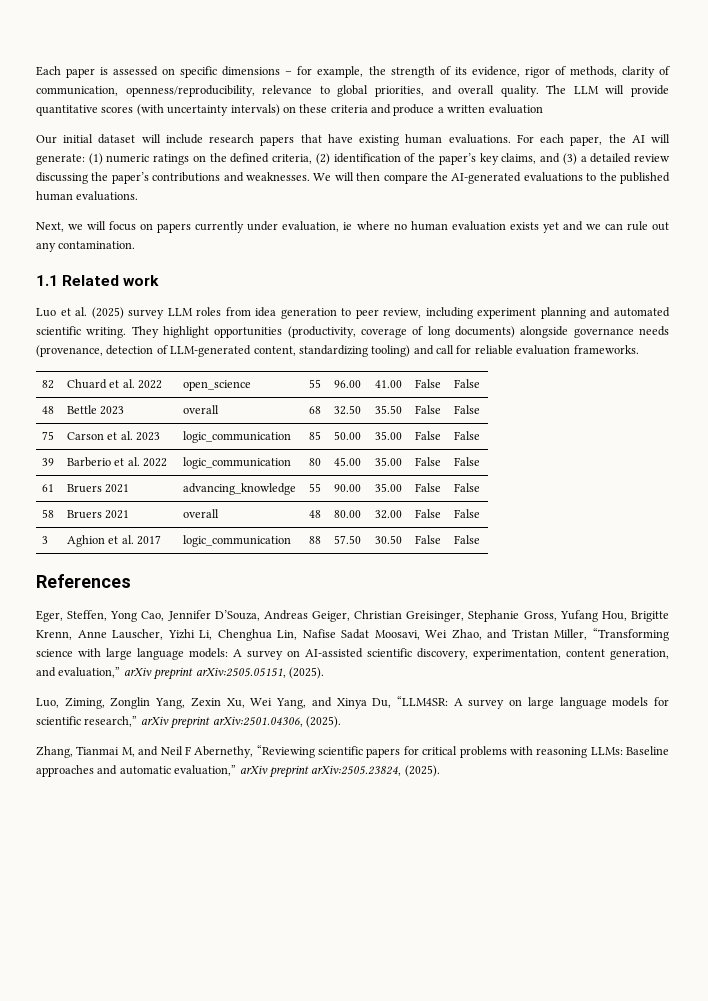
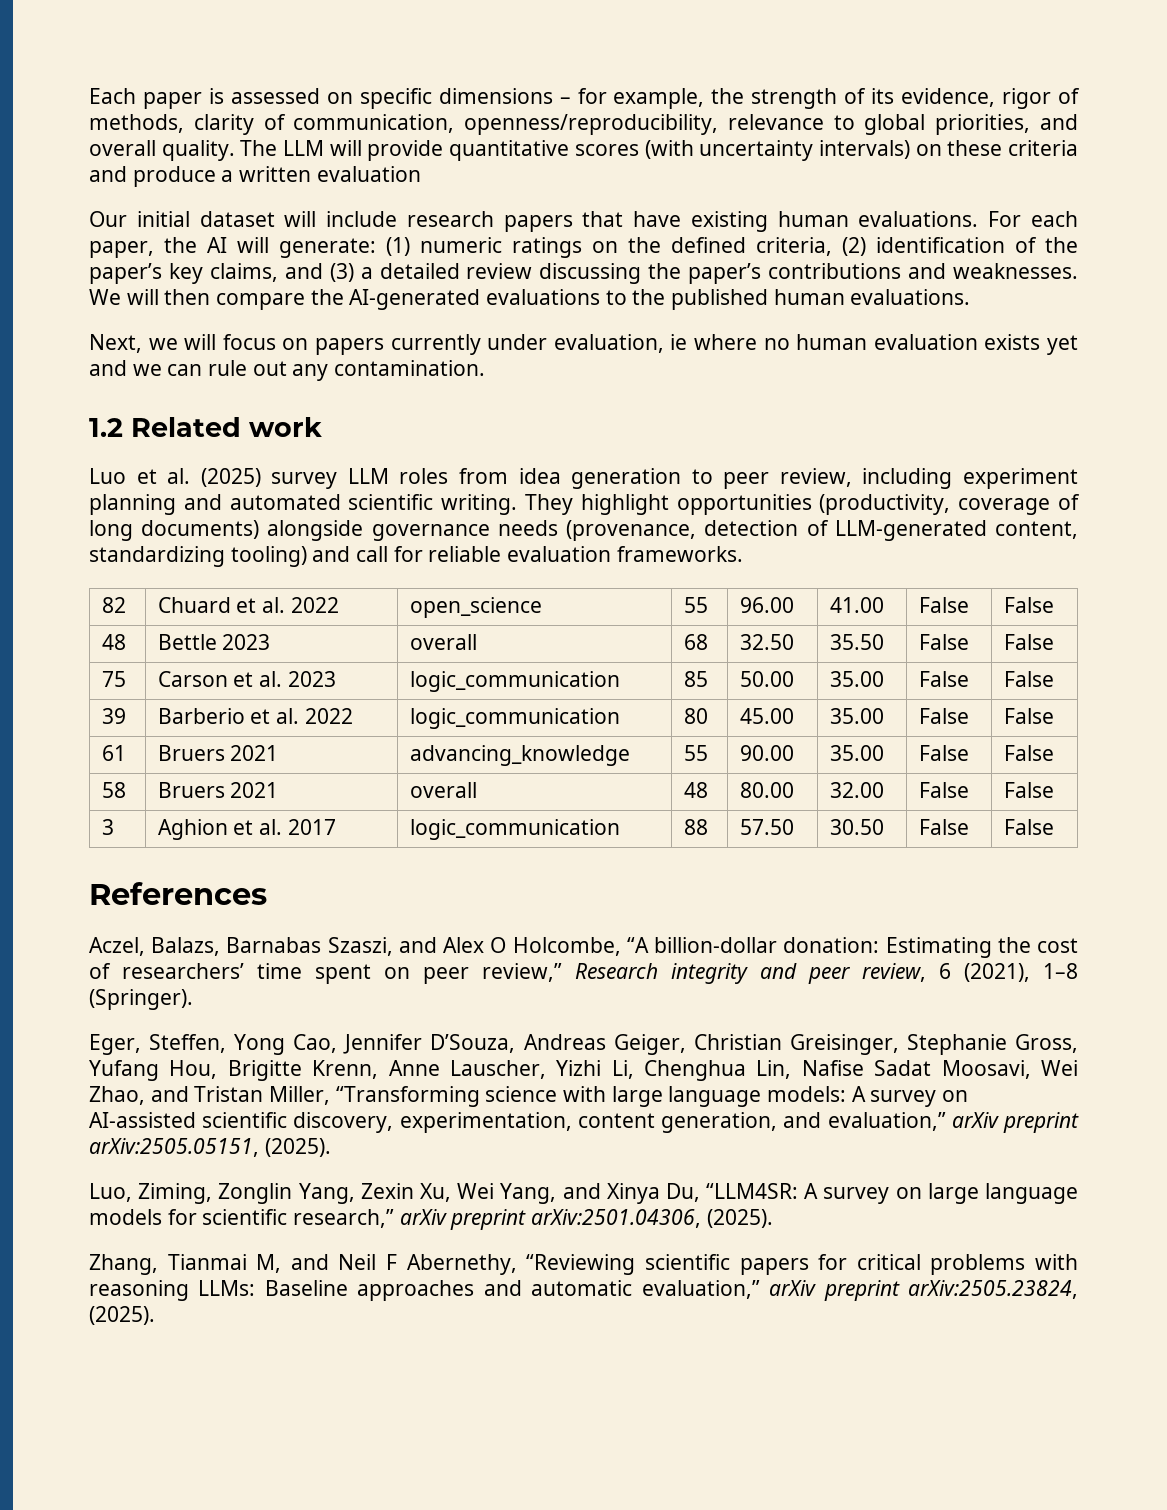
[36,275,58,286] 1.1 -> [89,418,123,437] 1.2
(131, 581) none -> [89,937,1079,958] [89,963,1078,984] [89,989,193,1010] // Aczel, Balazs, Barnabas Szaszi, and Alex O Holcombe, “A billion-dollar donation: Estimating the cost of researchers’ time spent on peer review,” Research integrity and peer review, 6 (2021), 1–8 (Springer).

